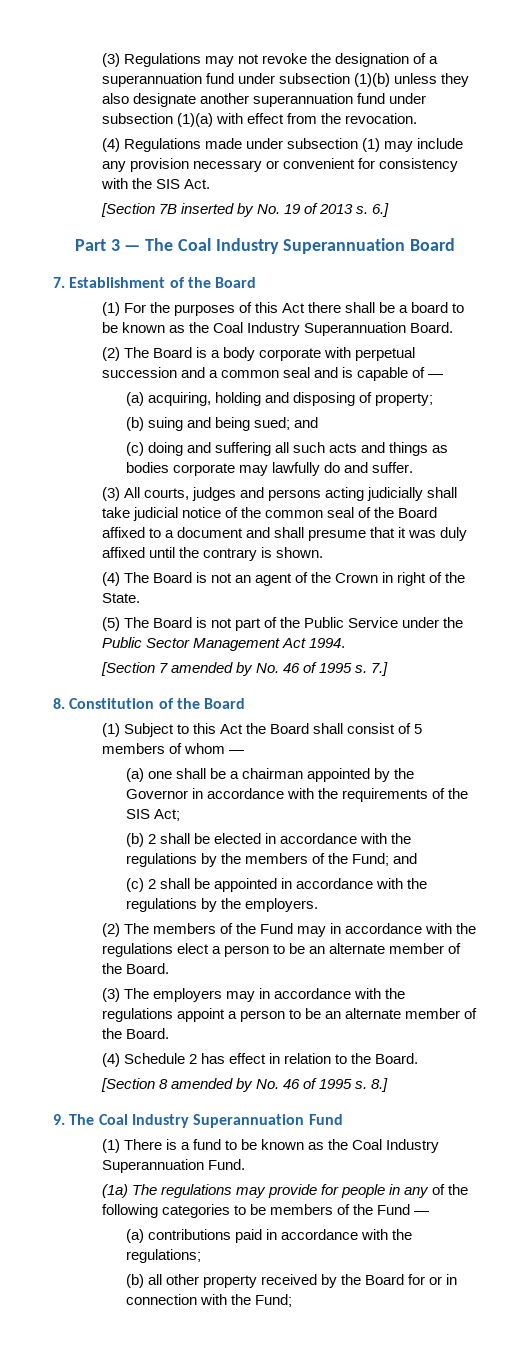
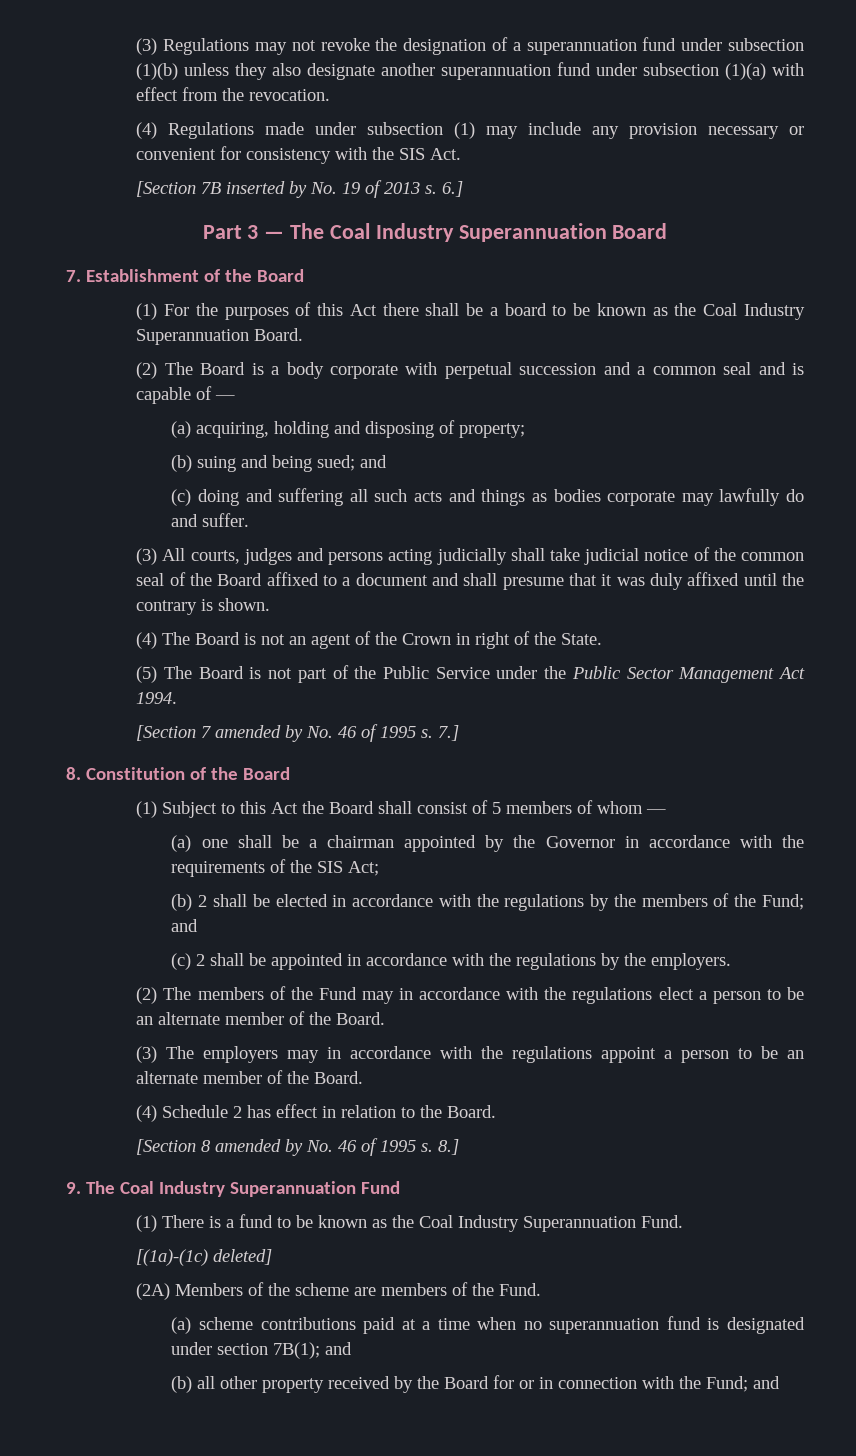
[101,1184,469,1198] [101,1204,430,1218] [125,1229,144,1243] (1a) The regulations may provide for people in any of the following categories to be members of the Fund — // (a) -> [136,1249,273,1266] [136,1282,542,1300] [171,1317,253,1334] [(1a)-(1c) deleted] // (2A) Members of the scheme are members of the Fund. // (a) scheme
[266,1229,413,1240] [125,1249,201,1263] in accordance with the regulations; -> [401,1316,806,1334] [171,1342,353,1359] at a time when no superannuation fund is designated under section 7B(1); and
(293, 1300) none -> [753,1376,781,1389] and

